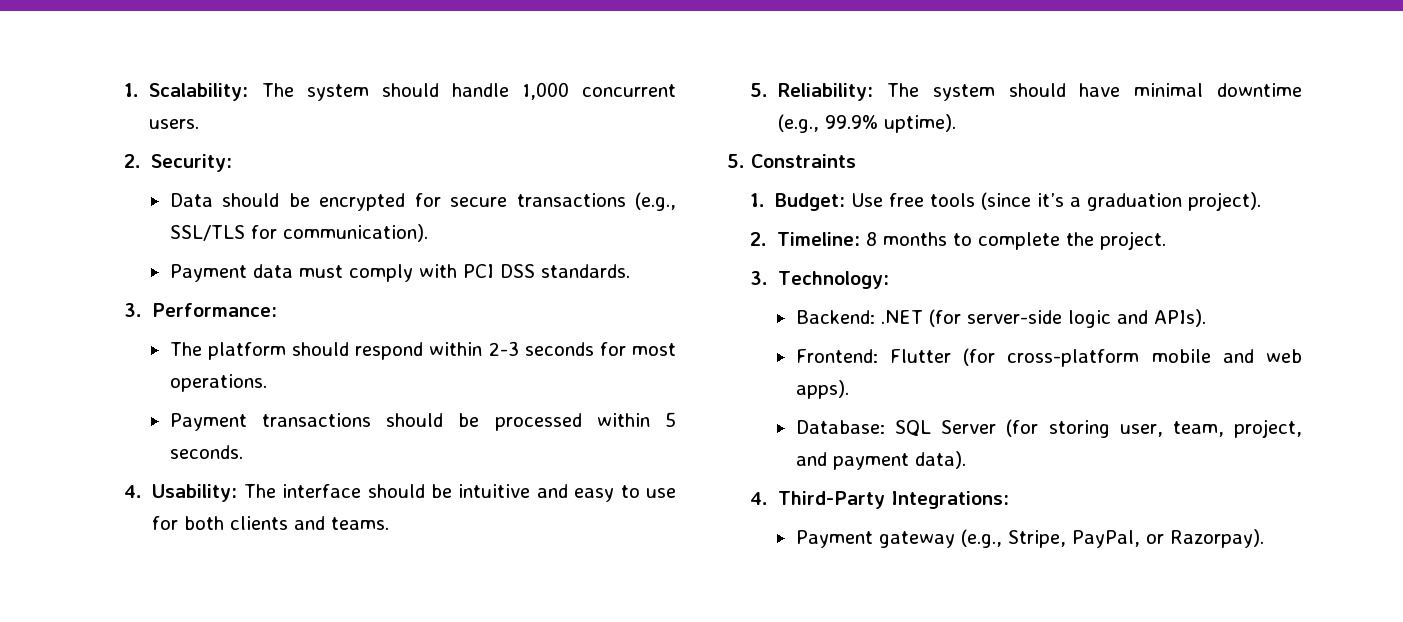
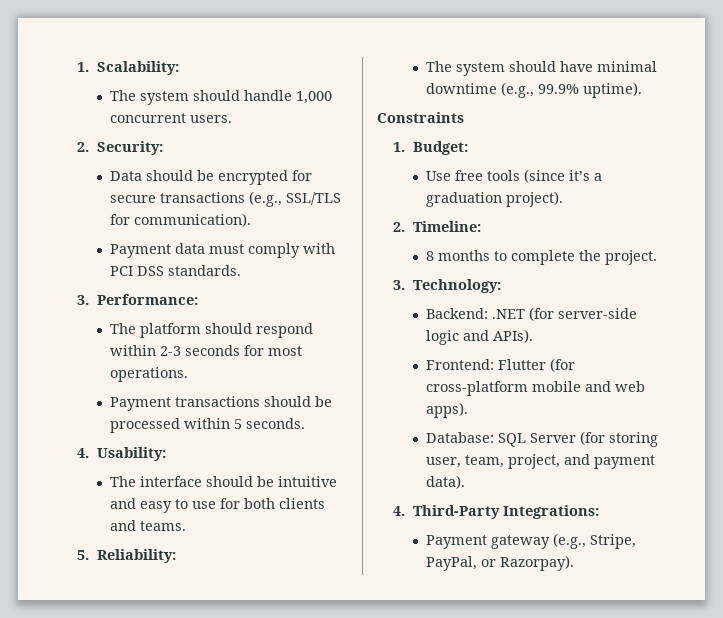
(249, 92) none -> (179, 68) //
(238, 493) none -> (166, 454) //
(874, 92) none -> (176, 556) //
[727,154,745,168] 5. -> (642, 90) none
(846, 202) none -> (468, 148) //
(861, 239) none -> (481, 226) //

